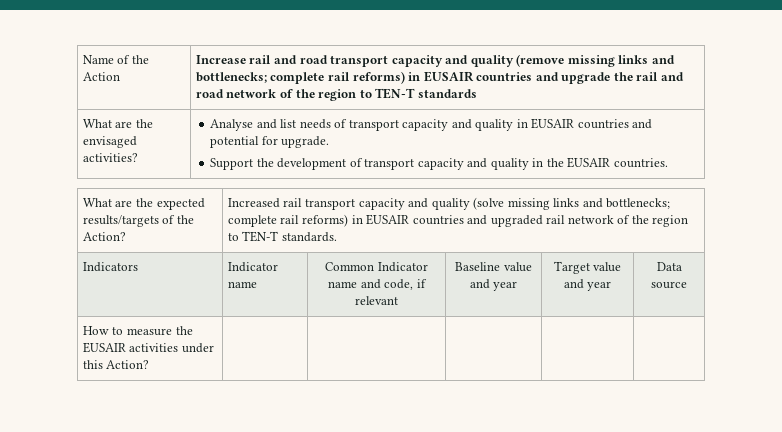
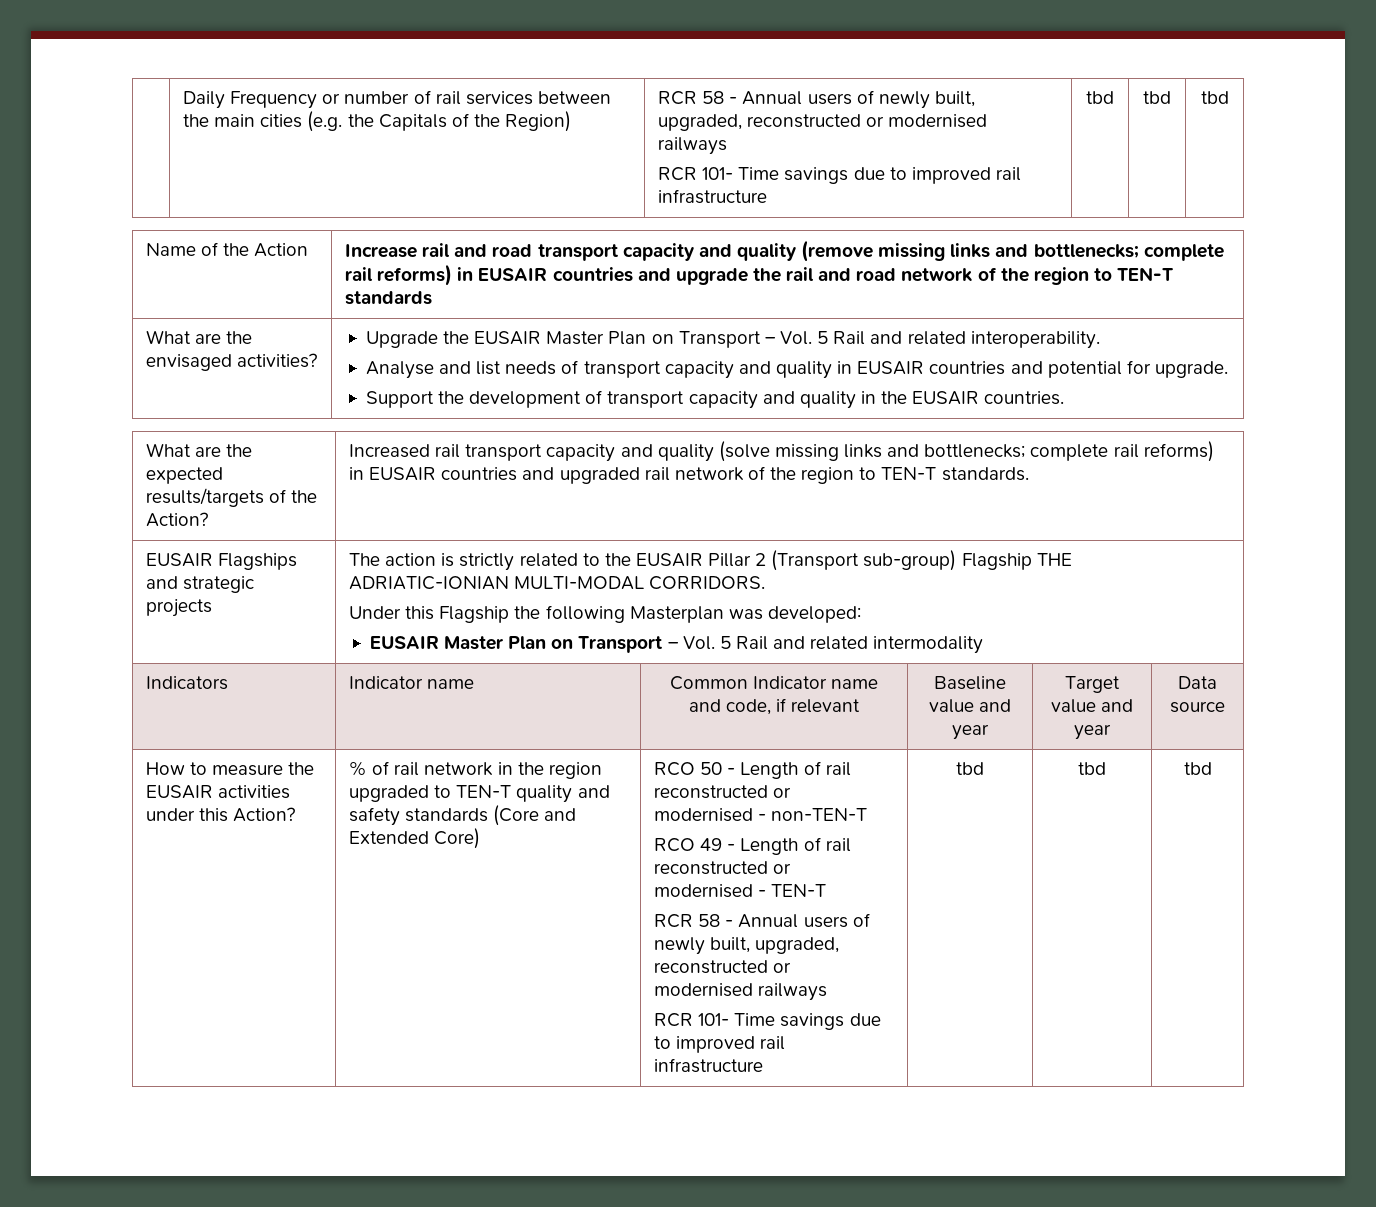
(82, 59) none -> [183,90,611,109] [183,111,572,132] [658,90,975,109] [658,114,988,131] [658,137,728,155] [658,167,1021,184] [658,189,768,204] [1086,91,1114,104] [1143,91,1171,104] [1200,91,1229,104] | Daily Frequency or number of rail services between the main cities (e.g. the Capitals of the Region) | RCR 58 - Annual users of newly built, upgraded, reconstructed or modernised railways // RCR 101- Time savings due to improved rail infrastructure | tbd | tbd | tbd //
(138, 157) none -> [365,331,1100,349] Upgrade the EUSAIR Master Plan on Transport – Vol. 5 Rail and related interoperability. //
(337, 237) none -> [146,553,298,570] [146,576,255,593] [146,599,213,617] [349,550,1072,571] [349,576,766,590] [349,605,861,623] [369,636,984,654] // EUSAIR Flagships and strategic projects | The action is strictly related to the EUSAIR Pillar 2 (Transport sub-group) Flagship THE ADRIATIC-IONIAN MULTI-MODAL CORRIDORS. // Under this Flagship the following Masterplan was developed: // EUSAIR Master Plan on Transport – Vol. 5 Rail and related intermodality
(150, 364) | | | | -> [349,761,602,779] [349,785,610,803] [349,805,577,826] [349,828,481,849] [654,761,851,779] [654,785,792,799] [654,808,868,822] [654,837,851,855] [654,861,792,875] [654,884,827,898] [654,913,870,928] [654,937,840,955] [654,960,792,974] [654,983,828,1001] [654,1013,881,1030] [654,1036,786,1053] [654,1058,764,1073] [956,762,984,775] [1078,762,1106,775] [1183,762,1212,775] % of rail network in the region upgraded to TEN-T quality and safety standards (Core and Extended Core) | RCO 50 - Length of rail reconstructed or modernised - non-TEN-T // RCO 49 - Length of rail reconstructed or modernised - TEN-T // RCR 58 - Annual users of newly built, upgraded, reconstructed or modernised railways // RCR 101- Time savings due to improved rail infrastructure | tbd | tbd | tbd

